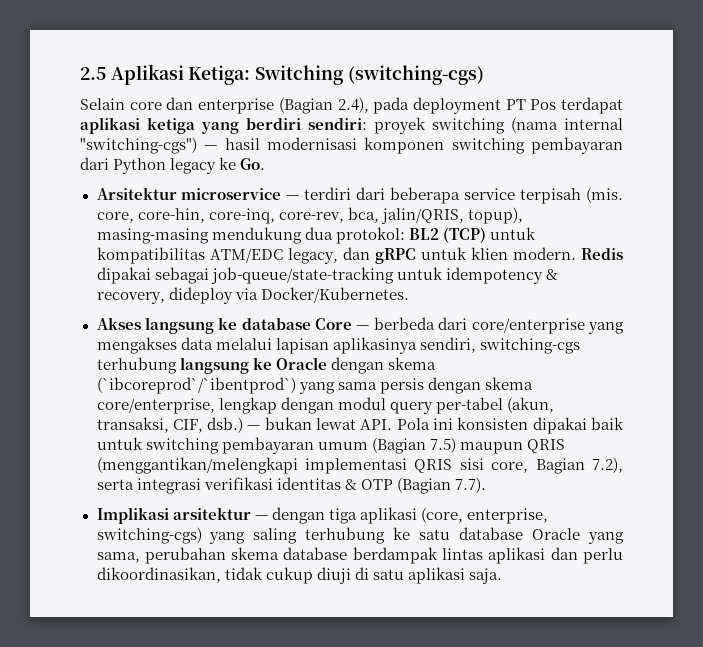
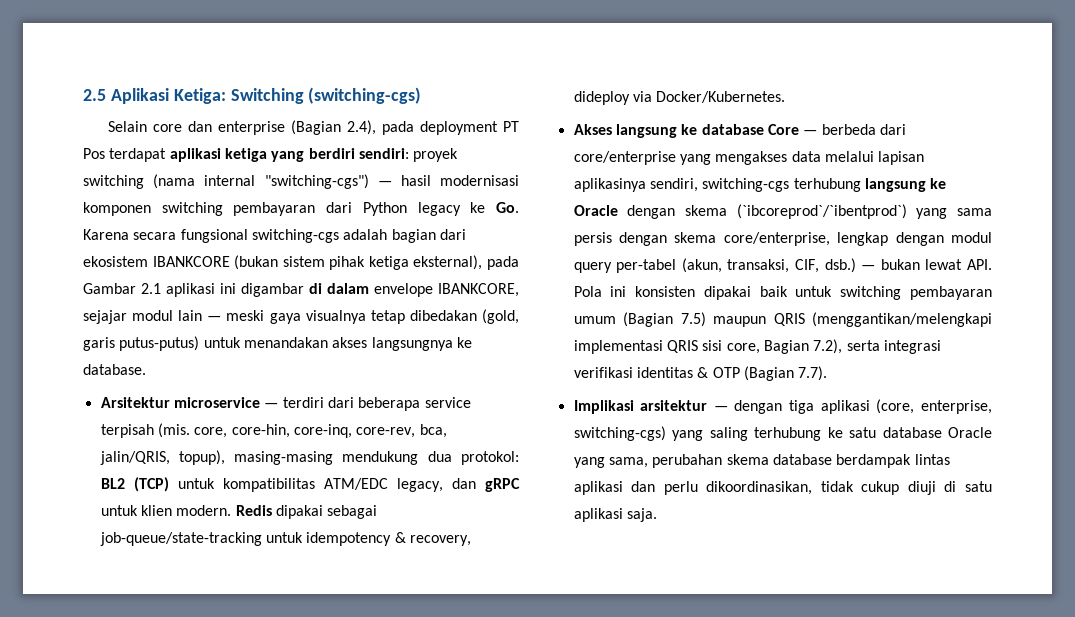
(266, 164) none -> [83,229,466,243] [83,255,519,270] [83,283,519,297] [83,309,519,324] [83,336,472,351] [83,364,146,375] Karena secara fungsional switching-cgs adalah bagian dari ekosistem IBANKCORE (bukan sistem pihak ketiga eksternal), pada Gambar 2.1 aplikasi ini digambar di dalam envelope IBANKCORE, sejajar modul lain — meski gaya visualnya tetap dibedakan (gold, garis putus-putus) untuk menandakan akses langsungnya ke database.

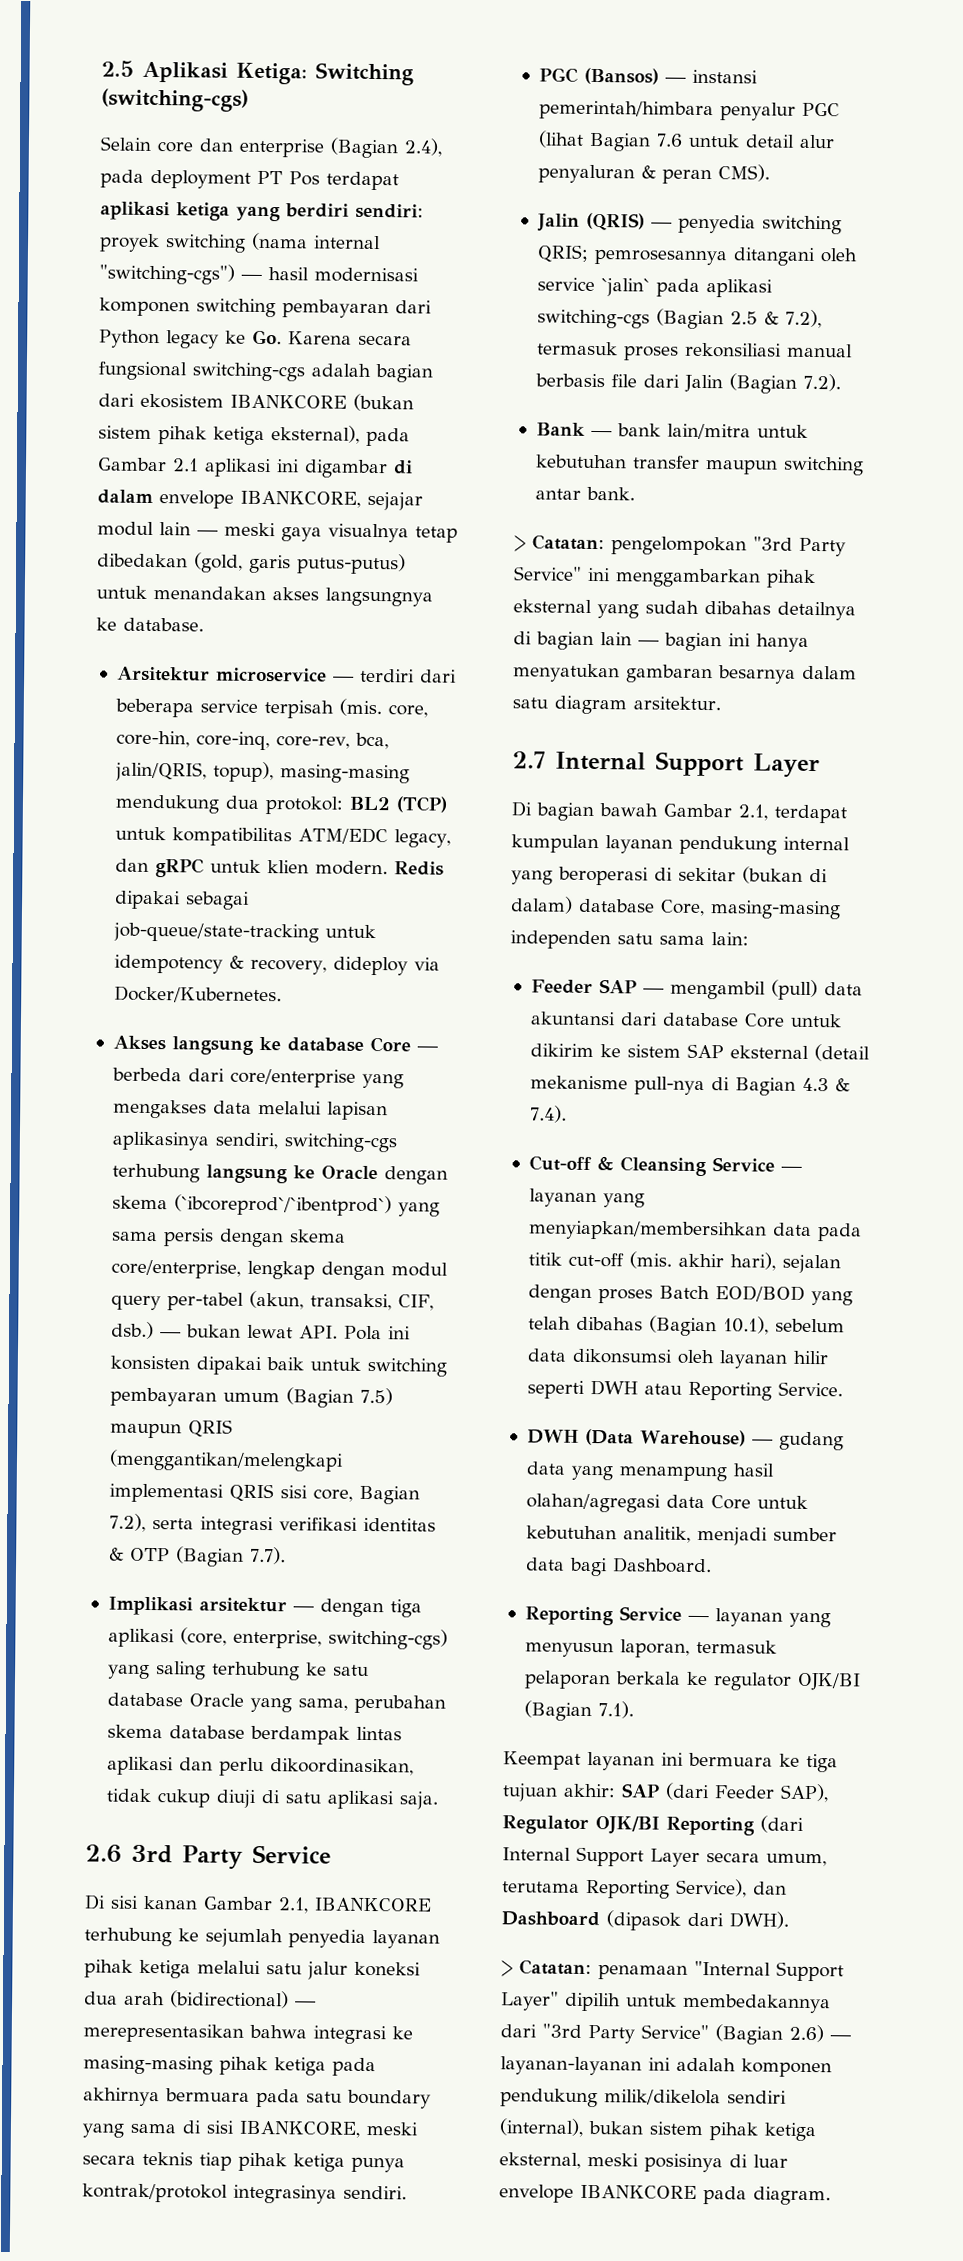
(657, 515) none -> [85,1844,331,1870] [84,1894,432,1914] [84,1927,440,1949] [84,1959,421,1980] [84,1990,317,2009] [83,2023,413,2045] [83,2055,376,2077] [83,2087,431,2109] [82,2120,418,2138] [82,2151,405,2173] [82,2183,407,2204] [538,67,758,85] [538,100,840,121] [537,130,835,152] [537,164,770,185] [536,212,842,235] [536,244,858,266] [536,277,773,298] [536,308,822,330] [536,341,853,361] [534,373,841,394] [535,422,808,440] [535,454,864,476] [534,486,635,501] [514,534,846,557] [513,566,816,589] [513,599,856,621] [513,631,809,652] [513,663,857,684] [512,695,721,715] [512,751,820,779] [511,801,847,824] [511,834,850,855] [511,866,828,886] [510,896,841,920] [510,930,749,950] [530,979,863,1001] [529,1011,842,1028] [529,1043,870,1062] [529,1075,850,1096] [529,1105,567,1123] [528,1155,803,1177] [528,1188,645,1208] [528,1220,862,1242] [527,1251,841,1274] [527,1284,853,1306] [527,1315,845,1337] [526,1348,829,1369] [526,1379,843,1401] [526,1428,844,1451] [525,1461,774,1482] [525,1493,808,1513] [525,1525,837,1546] [525,1557,712,1577] [524,1606,831,1628] [524,1639,777,1658] [523,1670,861,1691] [523,1700,634,1722] [503,1751,838,1773] [502,1782,829,1803] [502,1815,804,1836] [502,1846,827,1868] [502,1878,787,1899] [501,1910,789,1931] [501,1959,844,1982] [501,1991,831,2014] [500,2023,852,2045] [500,2056,832,2078] [500,2088,787,2108] [499,2118,817,2142] [499,2152,788,2173] [499,2184,831,2206] // 2.6 3rd Party Service // Di sisi kanan Gambar 2.1, IBANKCORE terhubung ke sejumlah penyedia layanan pihak ketiga melalui satu jalur koneksi dua arah (bidirectional) — merepresentasikan bahwa integrasi ke masing-masing pihak ketiga pada akhirnya bermuara pada satu boundary yang sama di sisi IBANKCORE, meski secara teknis tiap pihak ketiga punya kontrak/protokol integrasinya sendiri. // PGC (Bansos) — instansi pemerintah/himbara penyalur PGC (lihat Bagian 7.6 untuk detail alur penyaluran & peran CMS). // Jalin (QRIS) — penyedia switching QRIS; pemrosesannya ditangani oleh service `jalin` pada aplikasi switching-cgs (Bagian 2.5 & 7.2), termasuk proses rekonsiliasi manual berbasis file dari Jalin (Bagian 7.2). // Bank — bank lain/mitra untuk kebutuhan transfer maupun switching antar bank. // > Catatan: pengelompokan "3rd Party Service" ini menggambarkan pihak eksternal yang sudah dibahas detailnya di bagian lain — bagian ini hanya menyatukan gambaran besarnya dalam satu diagram arsitektur. // 2.7 Internal Support Layer // Di bagian bawah Gambar 2.1, terdapat kumpulan layanan pendukung internal yang beroperasi di sekitar (bukan di dalam) database Core, masing-masing independen satu sama lain: // Feeder SAP — mengambil (pull) data akuntansi dari database Core untuk dikirim ke sistem SAP eksternal (detail mekanisme pull-nya di Bagian 4.3 & 7.4). // Cut-off & Cleansing Service — layanan yang menyiapkan/membersihkan data pada titik cut-off (mis. akhir hari), sejalan dengan proses Batch EOD/BOD yang telah dibahas (Bagian 10.1), sebelum data dikonsumsi oleh layanan hilir seperti DWH atau Reporting Service. // DWH (Data Warehouse) — gudang data yang menampung hasil olahan/agregasi data Core untuk kebutuhan analitik, menjadi sumber data bagi Dashboard. // Reporting Service — layanan yang menyusun laporan, termasuk pelaporan berkala ke regulator OJK/BI (Bagian 7.1). // Keempat layanan ini bermuara ke tiga tujuan akhir: SAP (dari Feeder SAP), Regulator OJK/BI Reporting (dari Internal Support Layer secara umum, terutama Reporting Service), dan Dashboard (dipasok dari DWH). // > Catatan: penamaan "Internal Support Layer" dipilih untuk membedakannya dari "3rd Party Service" (Bagian 2.6) — layanan-layanan ini adalah komponen pendukung milik/dikelola sendiri (internal), bukan sistem pihak ketiga eksternal, meski posisinya di luar envelope IBANKCORE pada diagram.

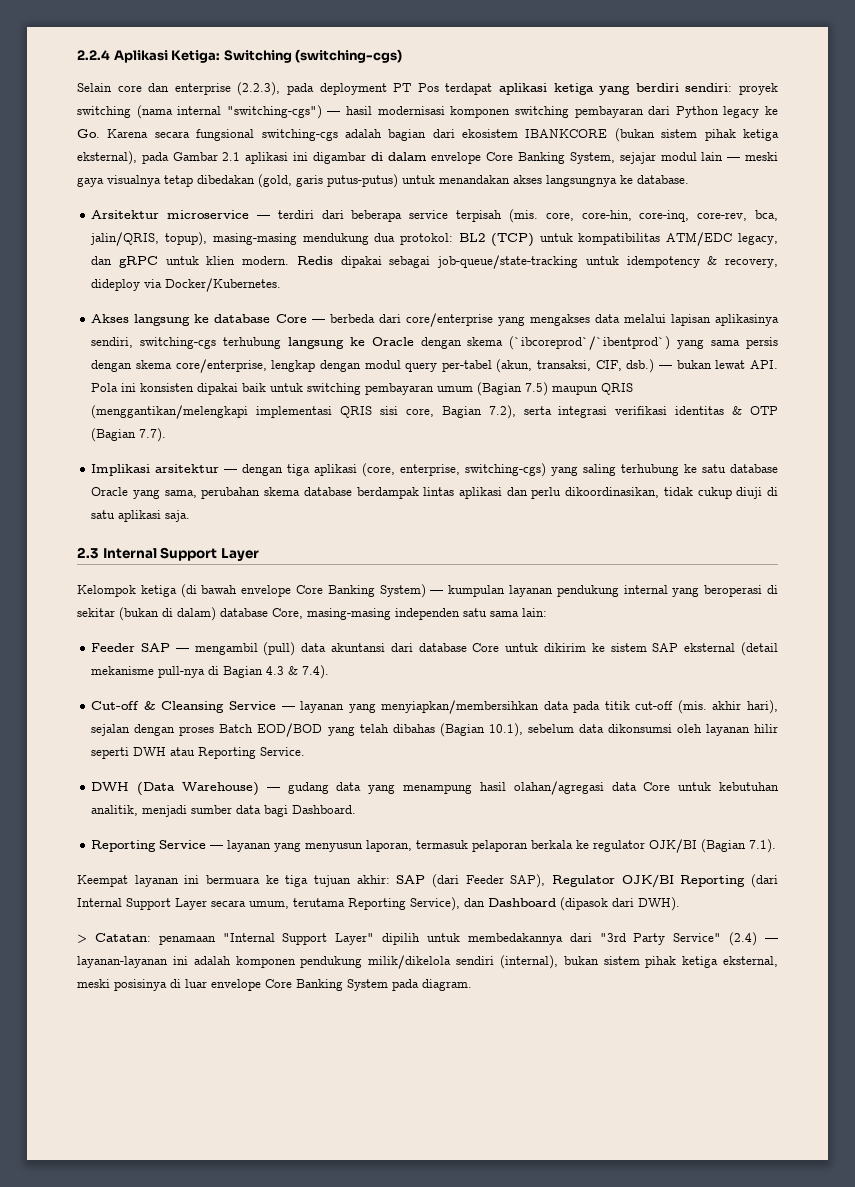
[101,60,134,77] 2.5 -> [77,50,110,60] 2.2.4
[330,137,443,159] (Bagian 2.4), -> [237,82,281,96] (2.2.3),
[240,490,361,508] IBANKCORE, -> [486,152,615,164] Core Banking System,
[85,1844,331,1870] [84,1894,432,1914] [84,1927,440,1949] [84,1959,421,1980] [84,1990,317,2009] [83,2023,413,2045] [83,2055,376,2077] [83,2087,431,2109] [82,2120,418,2138] [82,2151,405,2173] [82,2183,407,2204] [538,67,758,85] [538,100,840,121] [537,130,835,152] [537,164,770,185] [536,212,842,235] [536,244,858,266] [536,277,773,298] [536,308,822,330] [536,341,853,361] [534,373,841,394] [535,422,808,440] [535,454,864,476] [534,486,635,501] [514,534,846,557] [513,566,816,589] [513,599,856,621] [513,631,809,652] [513,663,857,684] [512,695,721,715] [512,751,820,779] [511,801,847,824] 2.6 3rd Party Service // Di sisi kanan Gambar 2.1, IBANKCORE terhubung ke sejumlah penyedia layanan pihak ketiga melalui satu jalur koneksi dua arah (bidirectional) — merepresentasikan bahwa integrasi ke masing-masing pihak ketiga pada akhirnya bermuara pada satu boundary yang sama di sisi IBANKCORE, meski secara teknis tiap pihak ketiga punya kontrak/protokol integrasinya sendiri. // PGC (Bansos) — instansi pemerintah/himbara penyalur PGC (lihat Bagian 7.6 untuk detail alur penyaluran & peran CMS). // Jalin (QRIS) — penyedia switching QRIS; pemrosesannya ditangani oleh service `jalin` pada aplikasi switching-cgs (Bagian 2.5 & 7.2), termasuk proses rekonsiliasi manual berbasis file dari Jalin (Bagian 7.2). // Bank — bank lain/mitra untuk kebutuhan transfer maupun switching antar bank. // > Catatan: pengelompokan "3rd Party Service" ini menggambarkan pihak eksternal yang sudah dibahas detailnya di bagian lain — bagian ini hanya menyatukan gambaran besarnya dalam satu diagram arsitektur. // 2.7 Internal Support Layer // Di bagian bawah Gambar 2.1, terdapat -> [77,547,259,561] [77,584,444,598] 2.3 Internal Support Layer // Kelompok ketiga (di bawah envelope Core Banking System) —
[715,2024,824,2045] (Bagian 2.6) -> [729,932,758,946] (2.4)
[580,2184,697,2199] IBANKCORE -> [265,979,388,991] Core Banking System

